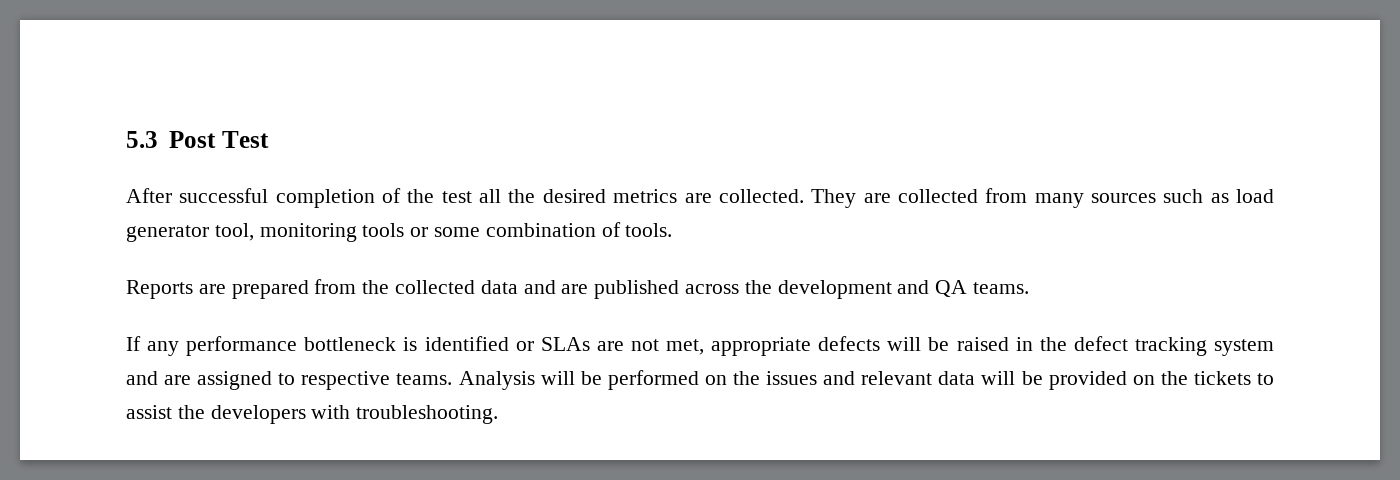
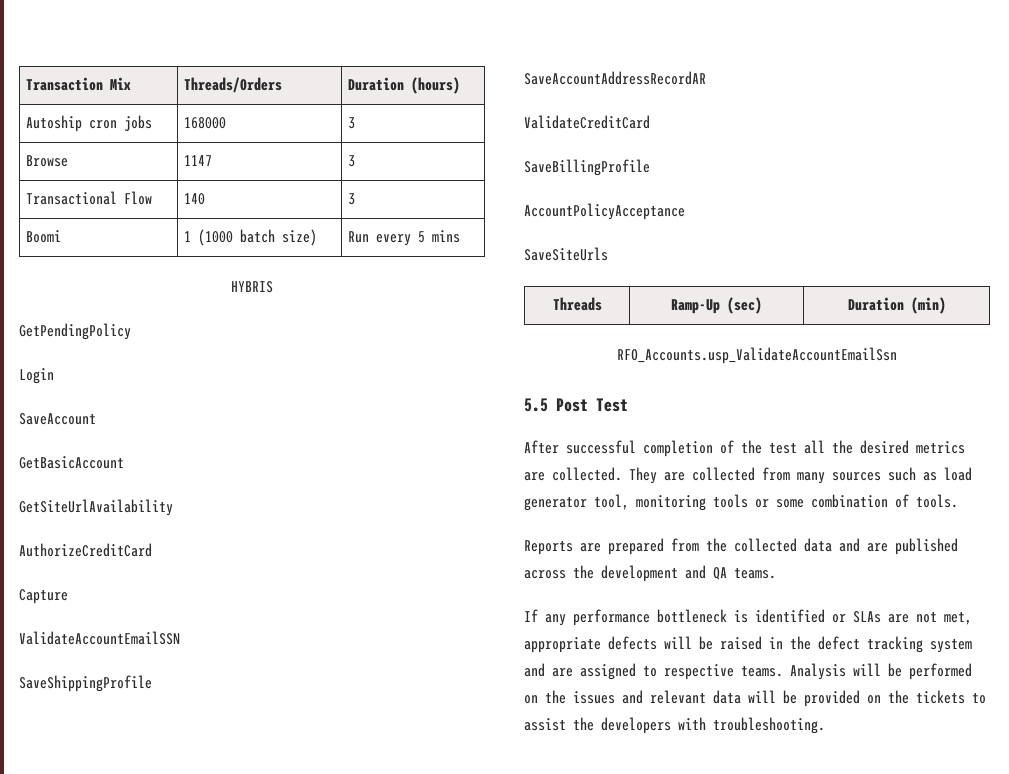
[126,131,158,148] 5.3 -> [25,77,131,91] [183,77,282,93] [347,77,460,94] [25,115,152,132] [183,117,226,129] [347,117,355,129] [25,155,68,167] [183,155,212,166] [347,155,355,167] [25,191,152,205] [183,193,205,205] [347,193,355,205] [25,230,61,243] [183,229,317,246] [347,230,460,246] [231,281,273,293] [19,323,131,340] [19,368,54,384] [19,413,96,425] [19,456,124,469] [19,499,173,516] [19,543,152,557] [19,589,68,604] [19,631,180,645] [19,675,152,692] [524,71,706,85] [524,115,650,129] [524,159,650,176] [524,203,685,220] [524,247,608,261] [552,297,602,311] [671,297,762,314] [847,297,946,314] [617,347,897,364] [524,398,548,412] Transaction Mix | Threads/Orders | Duration (hours) // Autoship cron jobs | 168000 | 3 // Browse | 1147 | 3 // Transactional Flow | 140 | 3 // Boomi | 1 (1000 batch size) | Run every 5 mins // HYBRIS // GetPendingPolicy // Login // SaveAccount // GetBasicAccount // GetSiteUrlAvailability // AuthorizeCreditCard // Capture // ValidateAccountEmailSSN // SaveShippingProfile // SaveAccountAddressRecordAR // ValidateCreditCard // SaveBillingProfile // AccountPolicyAcceptance // SaveSiteUrls // Threads | Ramp-Up (sec) | Duration (min) // RFO_Accounts.usp_ValidateAccountEmailSsn // 5.5

